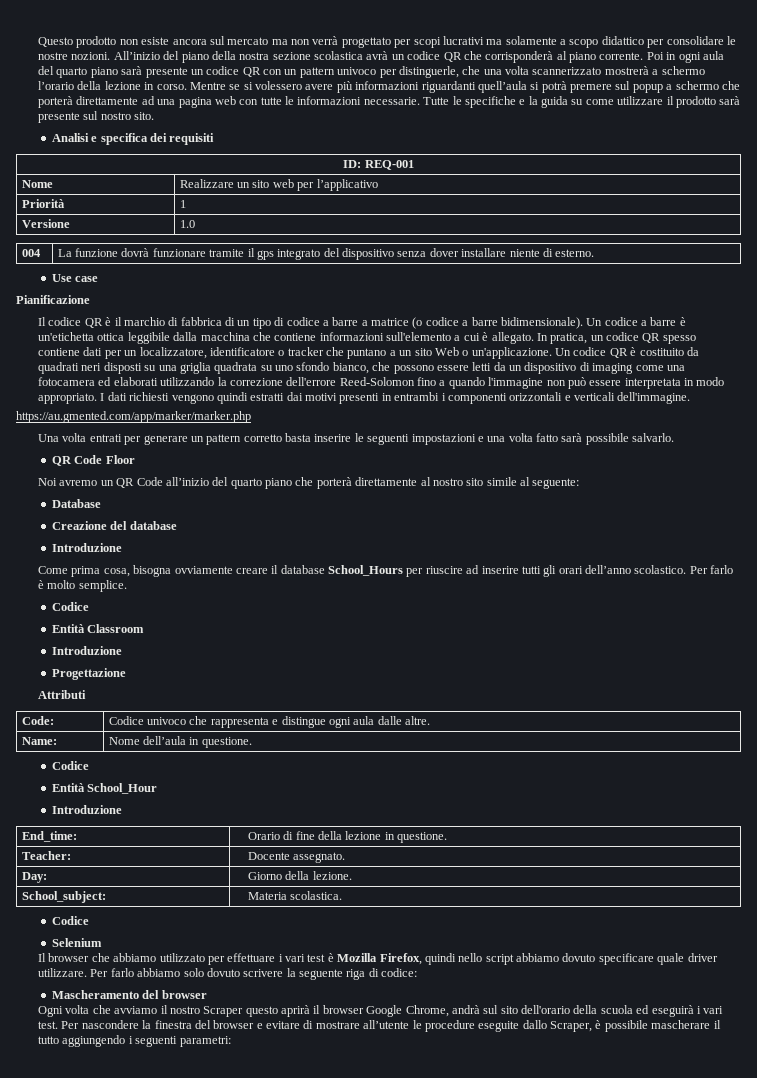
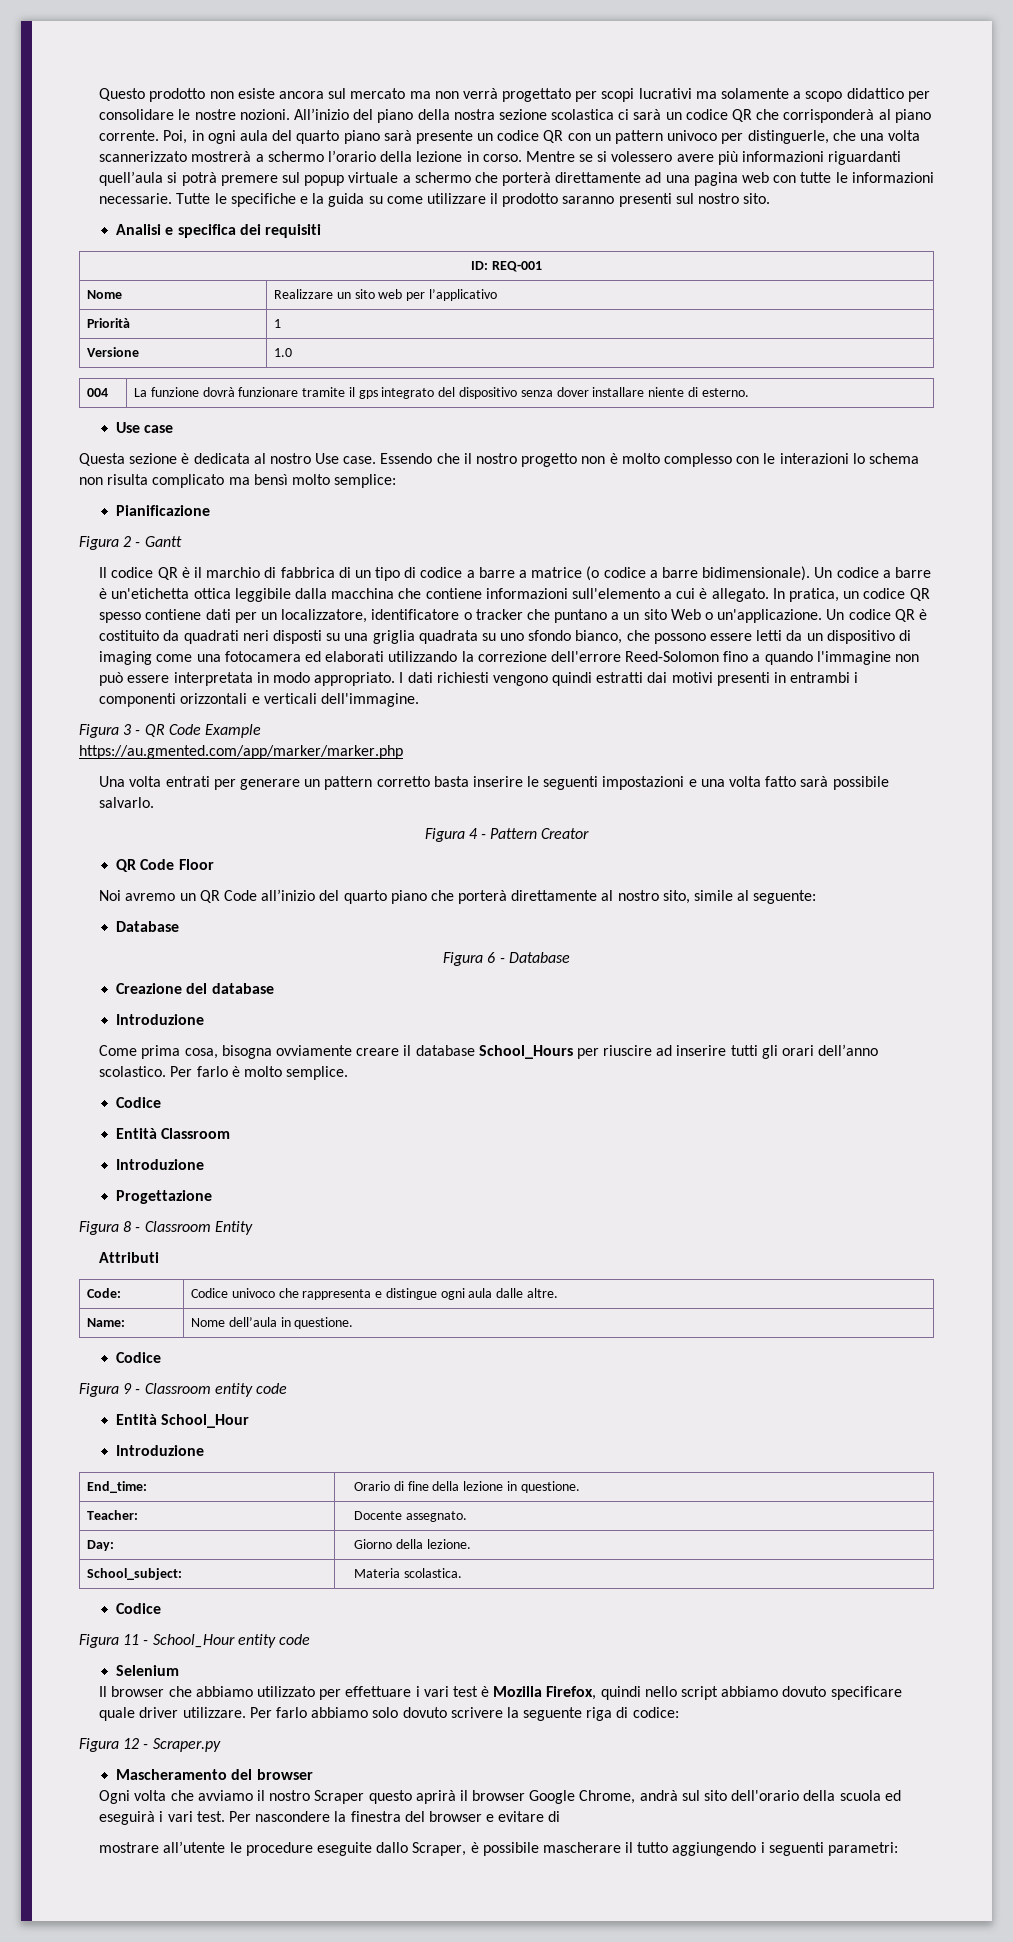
[366,51,389,60] avrà -> [618,109,662,120] ci sarà
[646,52,664,60] Poi -> [163,130,188,144] Poi,
(663, 88) none -> [348,172,399,183] virtuale
[719,96,741,105] [38,112,81,123] sarà presente -> [562,193,672,207] saranno presenti
[16,295,90,304] Pianificazione -> [79,453,919,467] [79,474,397,488] [116,505,211,516] [79,536,182,550] Questa sezione è dedicata al nostro Use case. Essendo che il nostro progetto non è molto complesso con le interazioni lo schema non risulta complicato ma bensì molto semplice: // Pianificazione // Figura 2 - Gantt
(691, 398) none -> [79,724,261,738] // Figura 3 - QR Code Example
(675, 437) none -> [424,828,590,842] // Figura 4 - Pattern Creator
[466,478,484,486] sito -> [662,890,690,904] sito,
(101, 503) none -> [443,952,570,966] // Figura 6 - Database
(126, 674) none -> [79,1221,253,1235] // Figura 8 - Classroom Entity
(89, 765) none -> [79,1383,287,1397] // Figura 9 - Classroom entity code
(89, 920) none -> [79,1634,310,1648] // Figura 11 - School_Hour entity code
(418, 972) none -> [79,1738,221,1752] // Figura 12 - Scraper.py
(314, 1024) none -> (561, 1816) //

